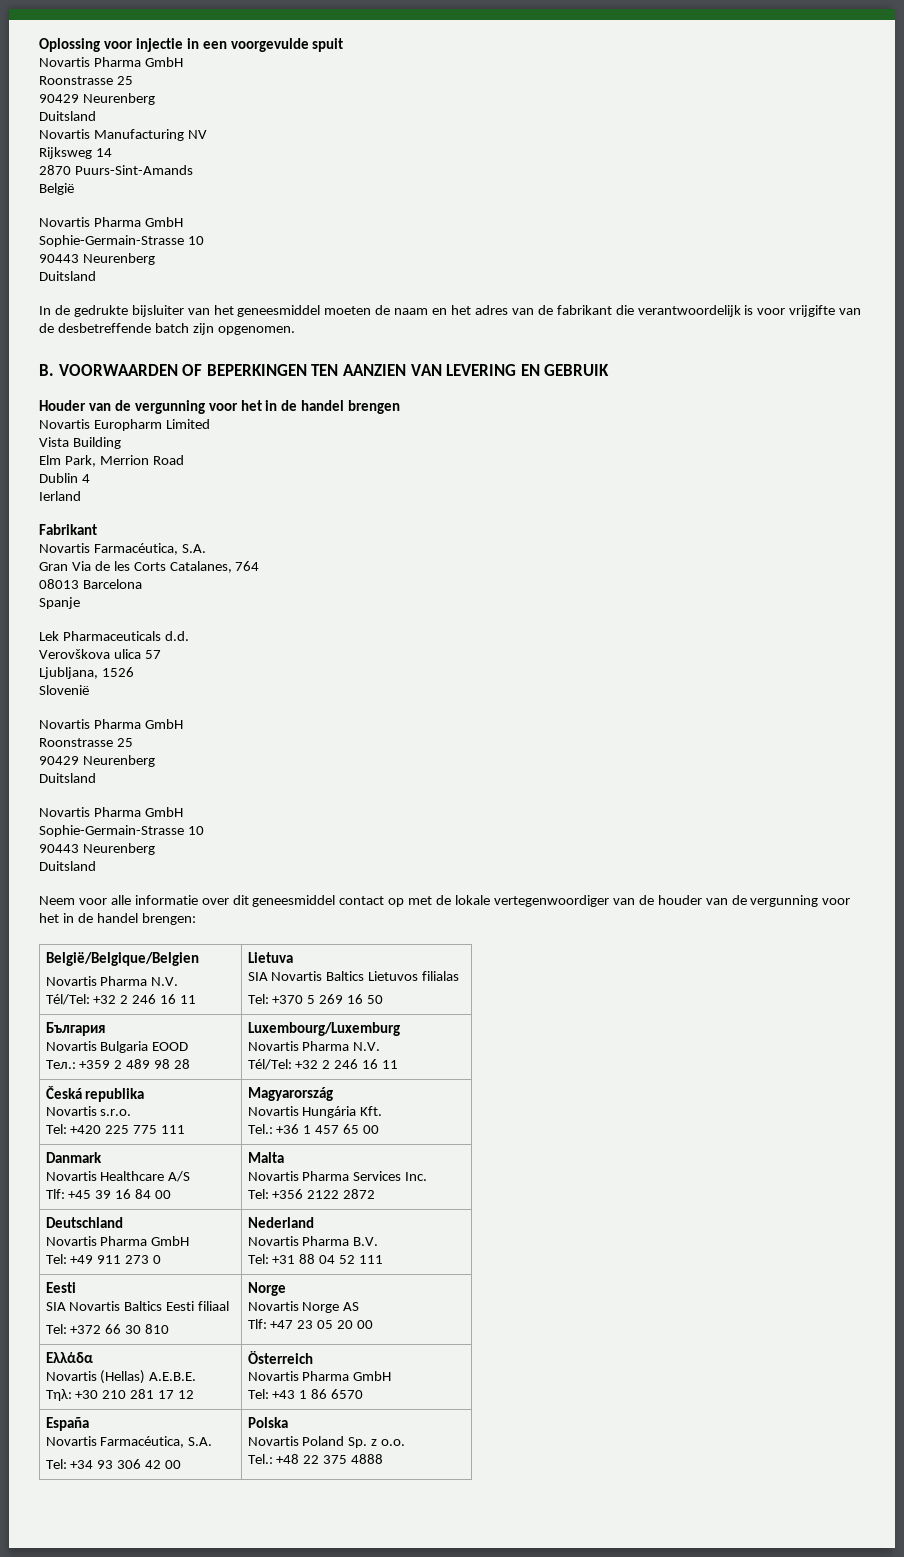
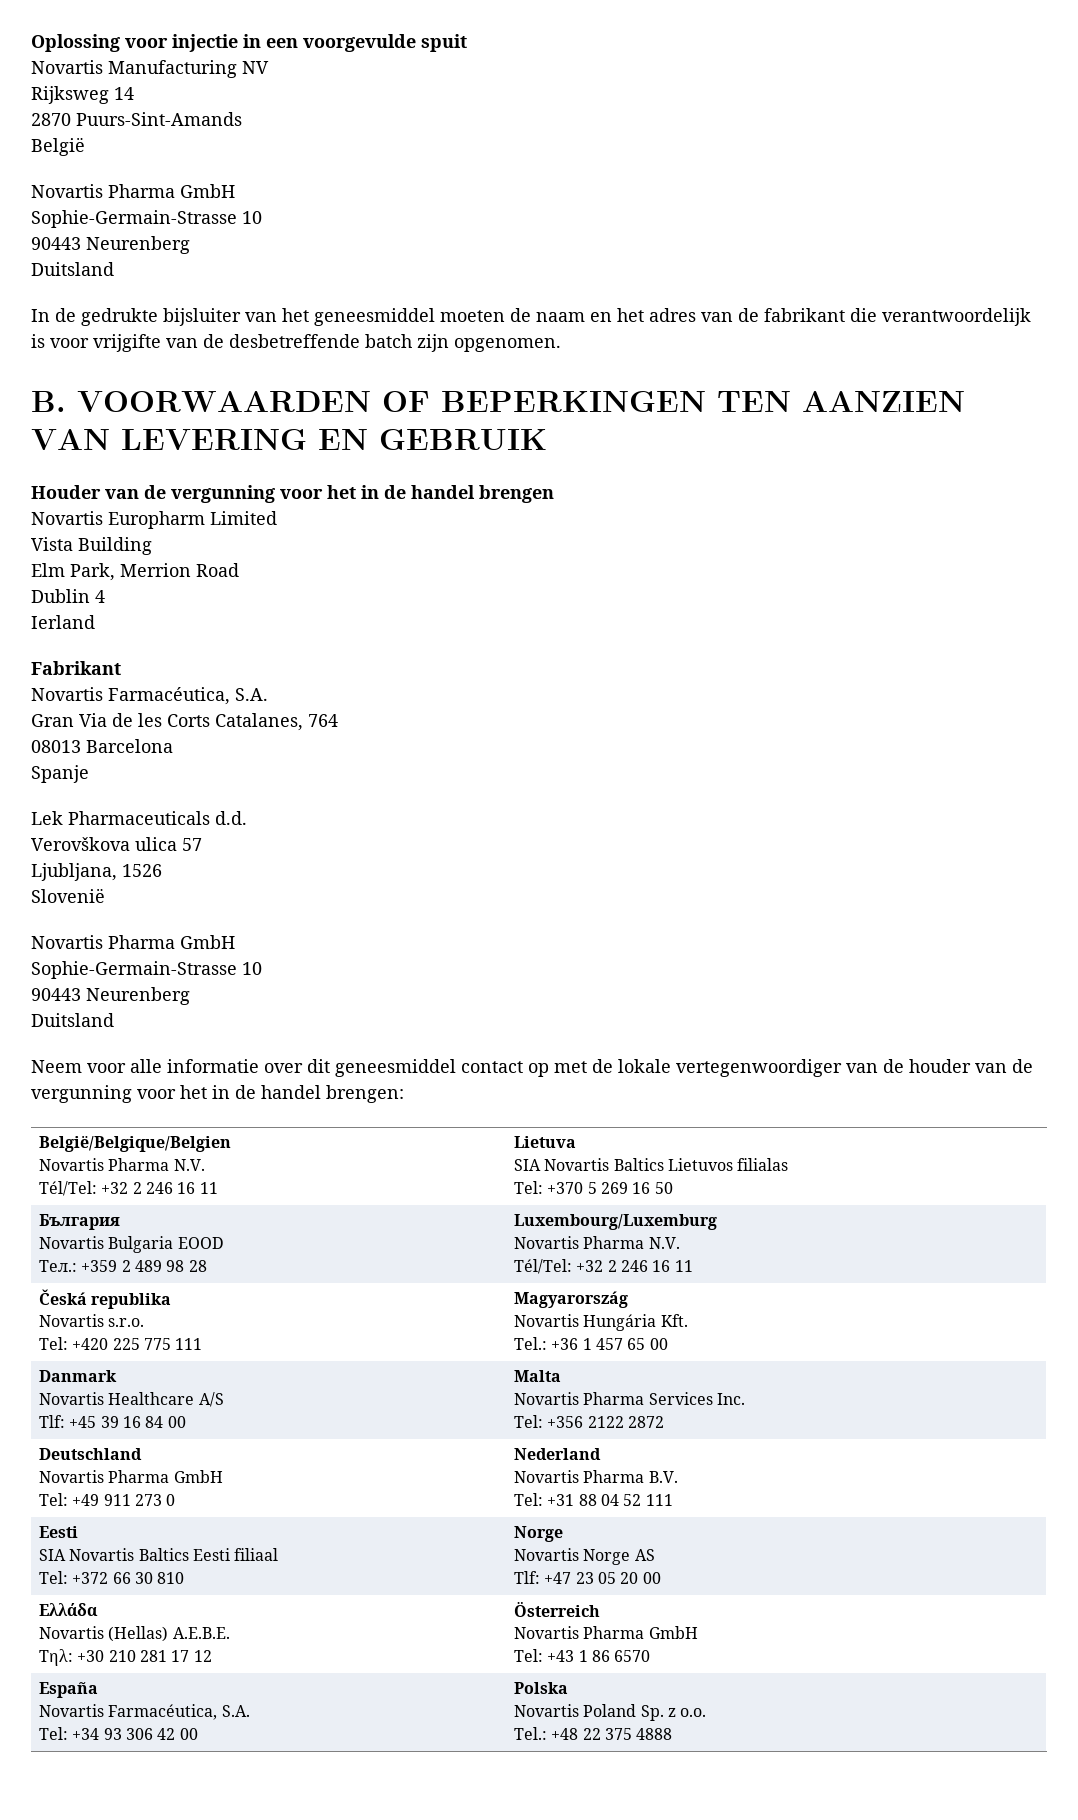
[39,57,183,67] [39,76,133,85] [39,93,155,105] [39,111,96,121] // Novartis Pharma GmbH // Roonstrasse 25 // 90429 Neurenberg // Duitsland -> (467, 43) none
[39,738,133,747] [39,755,155,767] [39,773,96,783] [39,807,183,817] // Roonstrasse 25 // 90429 Neurenberg // Duitsland // Novartis Pharma GmbH -> (235, 942) none

